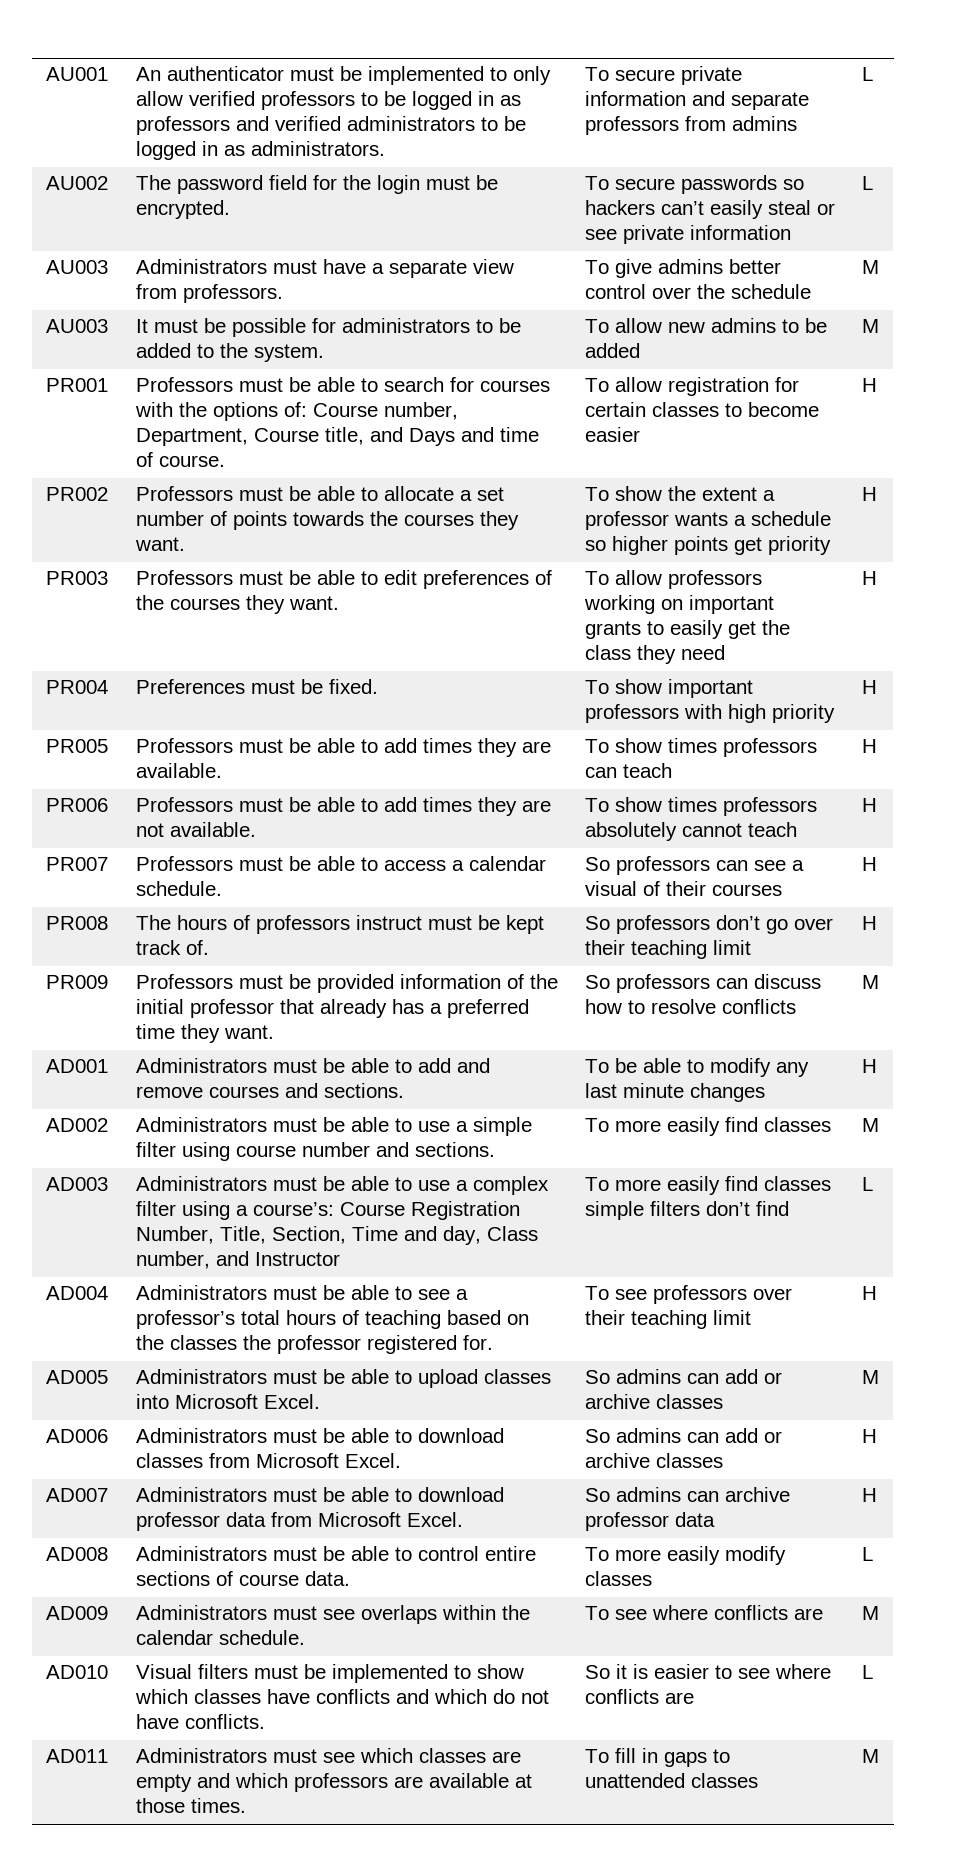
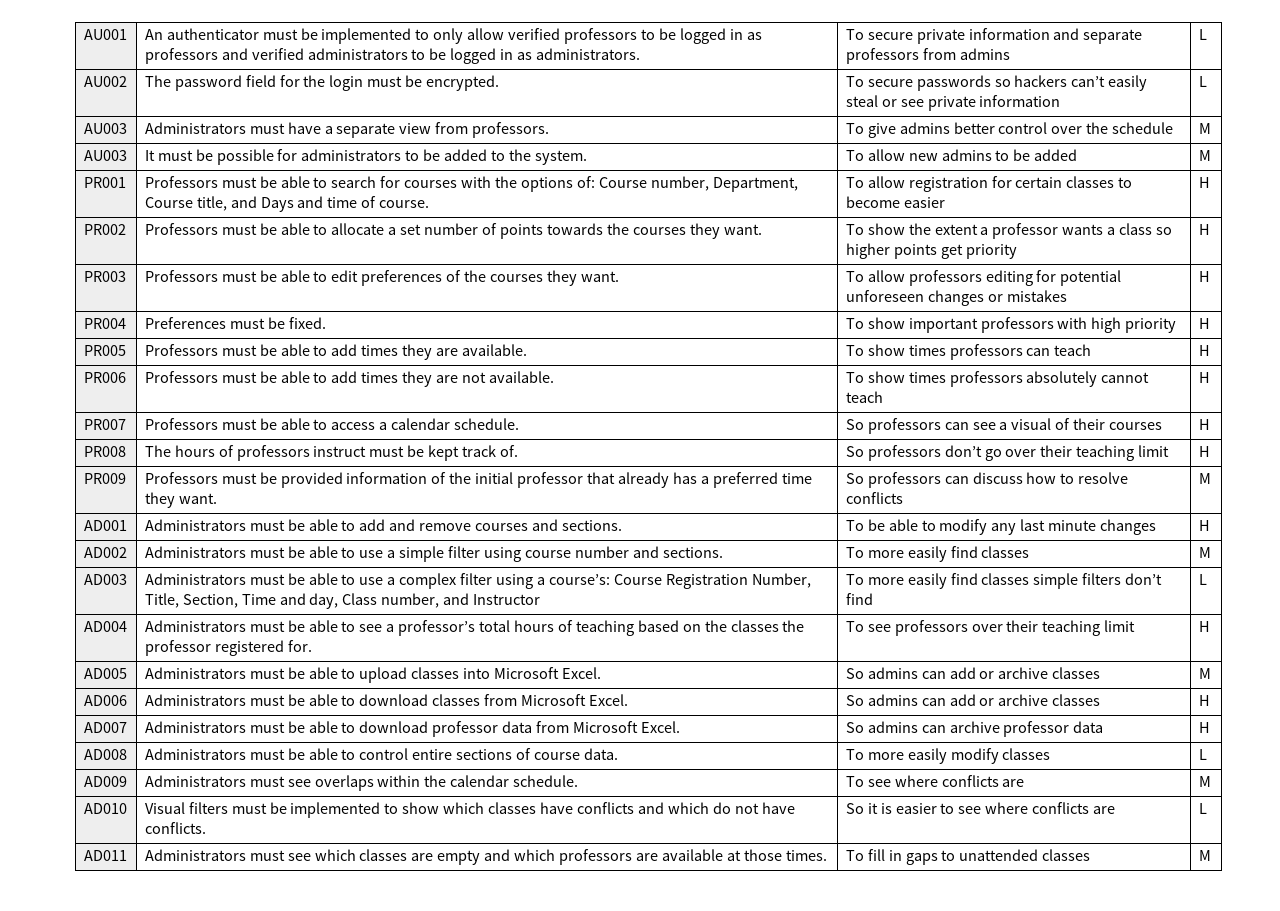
[750,511,831,526] schedule -> [1119,223,1153,235] class
[583,595,774,614] [584,620,790,639] [584,645,725,664] working on important grants to easily get the class they need -> [985,270,1122,286] [845,290,1067,306] editing for potential unforeseen changes or mistakes

